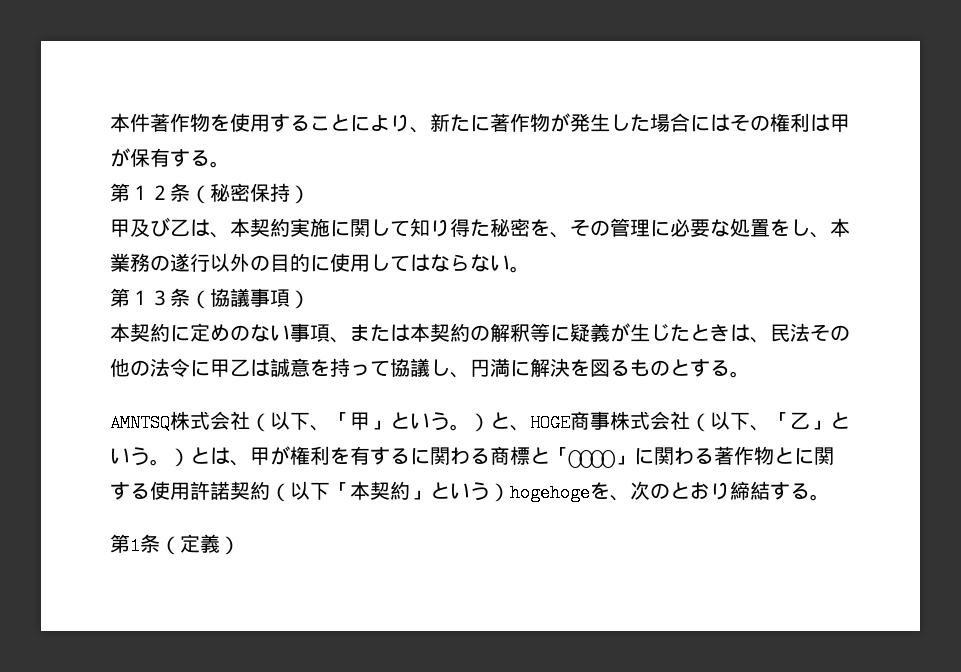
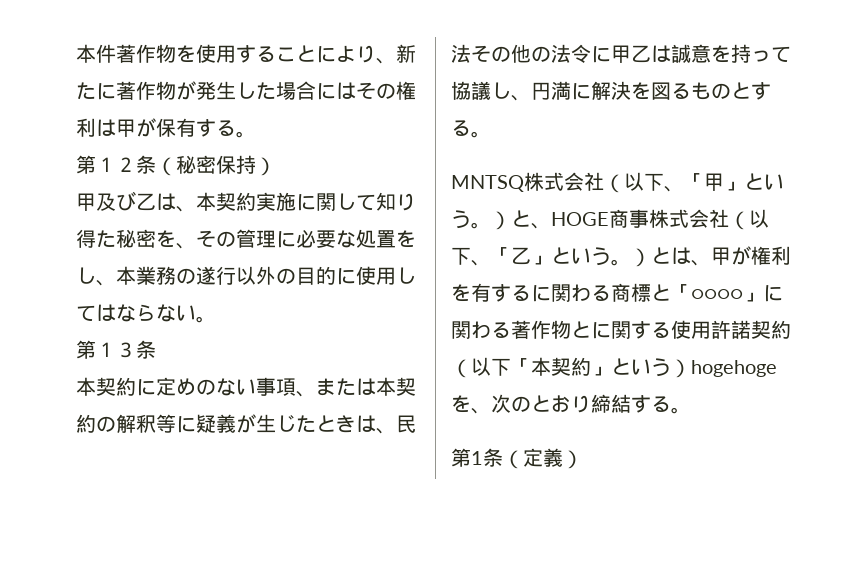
[190,288,310,309] （協議事項） -> (156, 349) none
[110,414,170,432] AMNTSQ -> [451,175,524,192] MNTSQ

